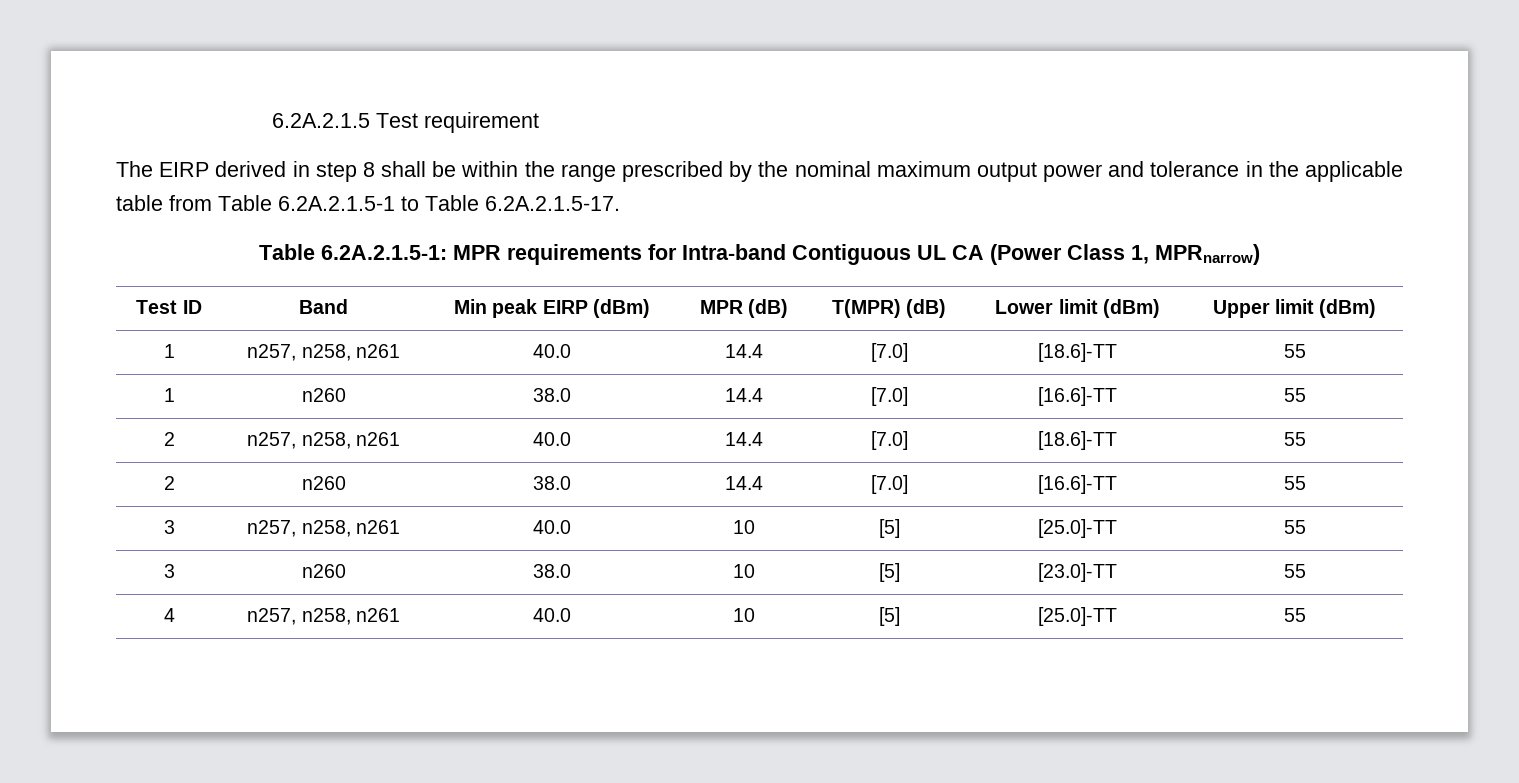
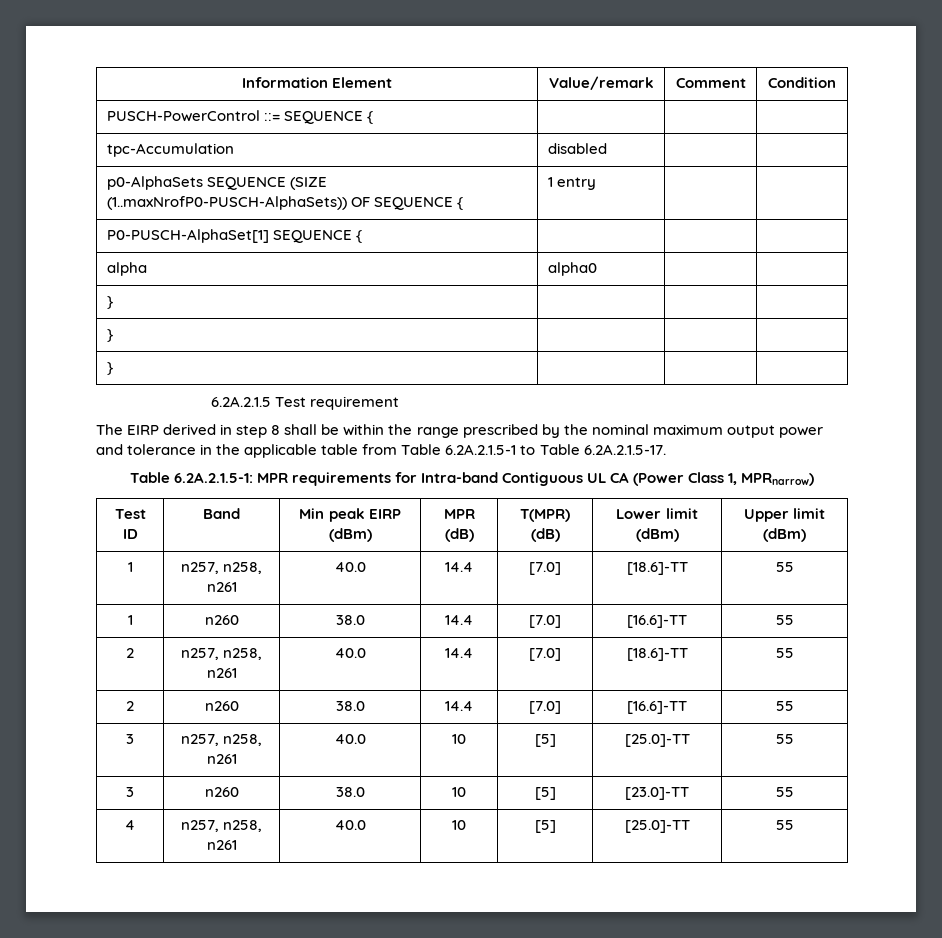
(271, 120) none -> [241,77,393,88] [548,76,654,90] [675,78,746,88] [768,77,836,88] [106,110,373,124] [106,143,234,157] [547,143,607,154] [106,176,327,190] [106,196,463,210] [547,177,596,190] [106,229,362,243] [106,262,147,276] [547,262,597,276] [106,296,113,309] [106,329,113,342] [106,362,113,375] Information Element | Value/remark | Comment | Condition // PUSCH-PowerControl ::= SEQUENCE { | | | // tpc-Accumulation | disabled | | // p0-AlphaSets SEQUENCE (SIZE (1..maxNrofP0-PUSCH-AlphaSets)) OF SEQUENCE { | 1 entry | | // P0-PUSCH-AlphaSet[1] SEQUENCE { | | | // alpha | alpha0 | | // } | | | // } | | | // } | | | //

